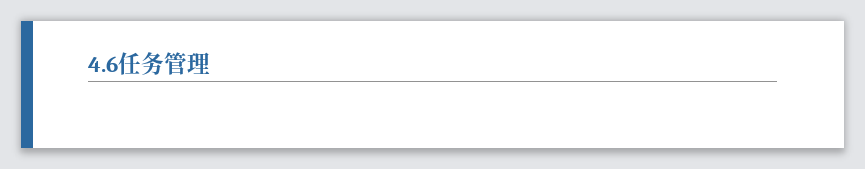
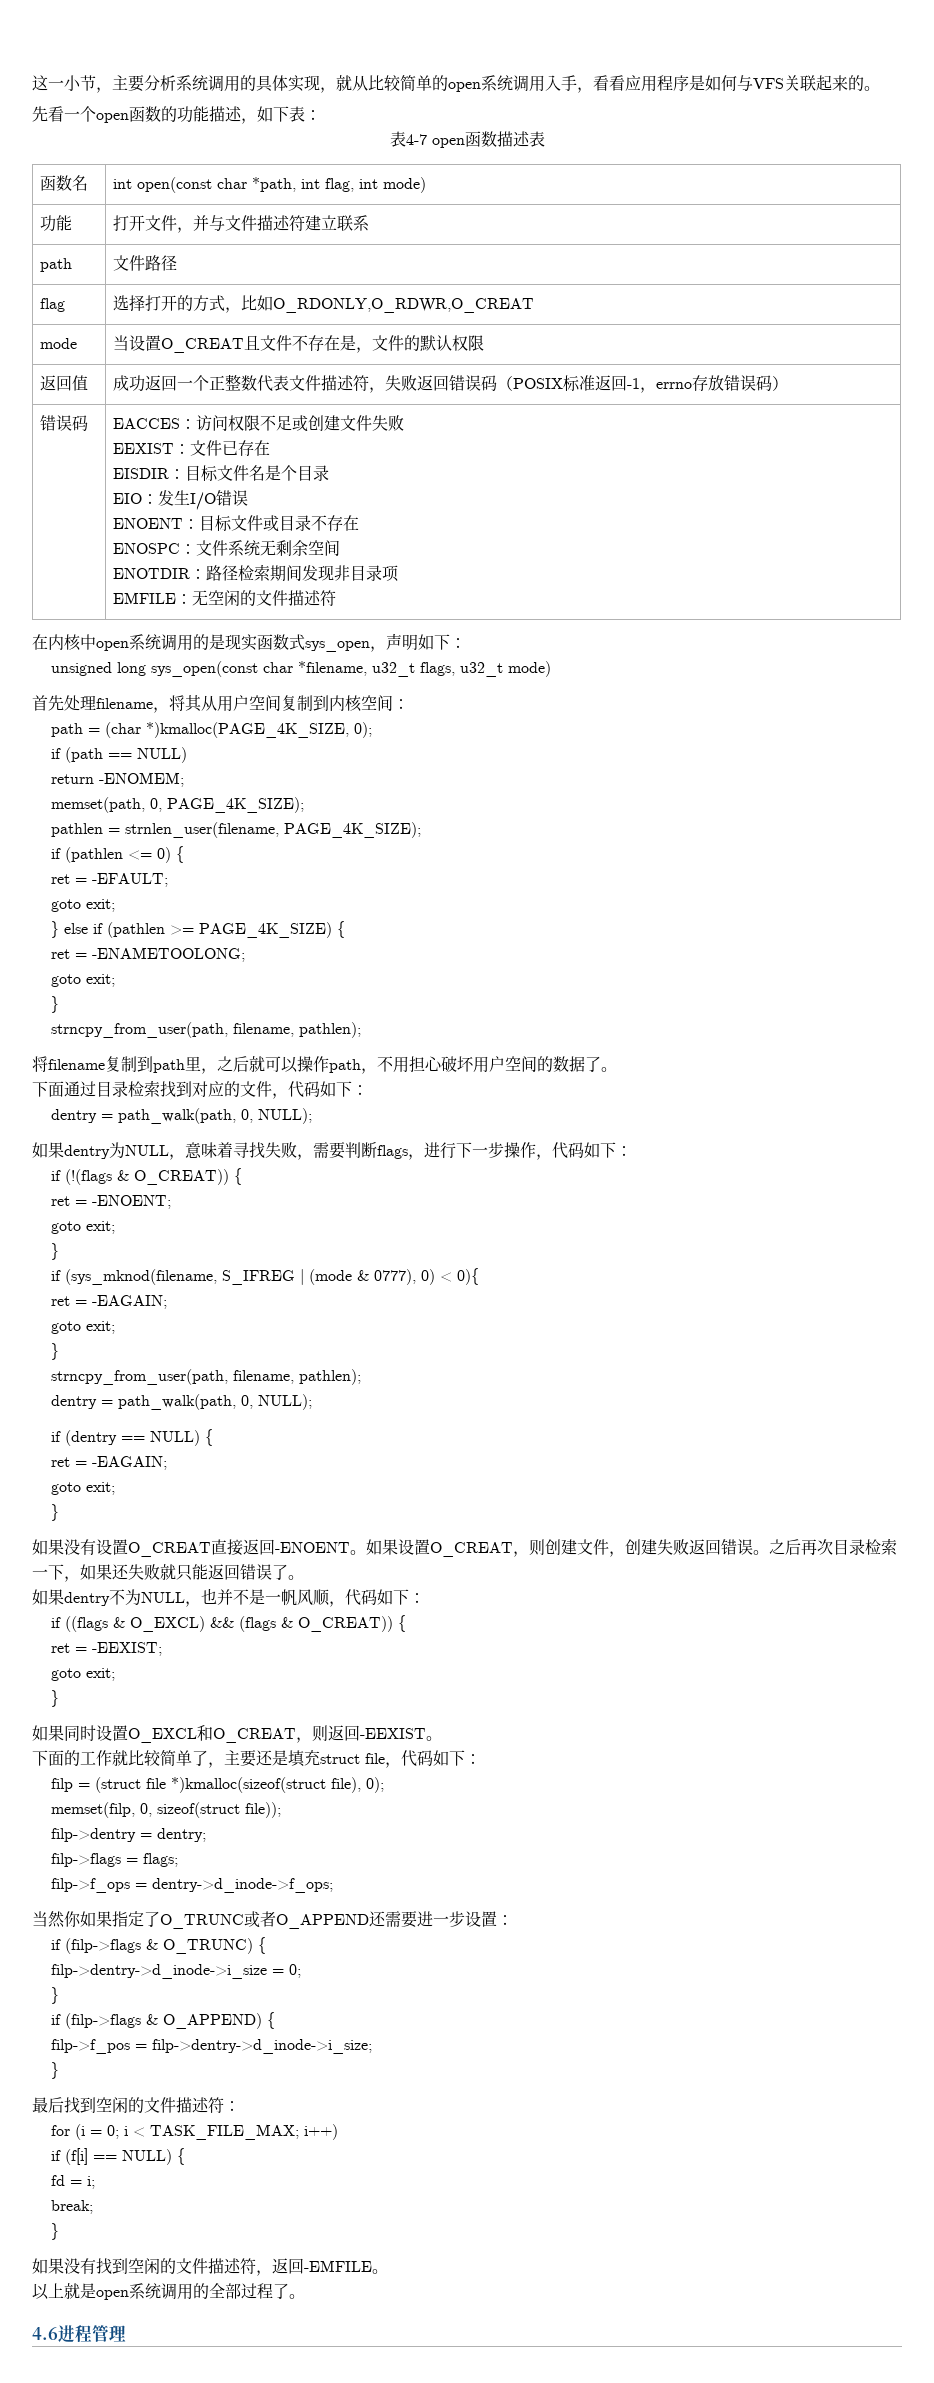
[88,52,164,75] 4.6任务 -> [32,75,880,93] [32,106,321,124] [389,131,545,148] [39,175,88,191] [112,177,426,193] [39,215,72,232] [112,215,369,233] [39,258,72,272] [112,255,177,271] [39,298,65,312] [112,295,534,313] [39,338,77,349] [112,335,484,353] [39,375,88,391] [112,374,788,393] [39,415,88,431] [112,415,404,432] [112,440,270,456] [112,465,329,482] [112,490,248,510] [112,515,359,532] [112,540,340,556] [112,564,399,582] [112,590,336,607] [32,633,466,652] [51,661,552,677] [32,695,409,713] [51,722,373,738] [51,747,188,763] [51,772,185,787] [51,797,305,813] [51,822,422,838] [51,846,185,863] [51,873,169,887] [51,899,116,912] [51,921,346,938] [51,947,246,962] [51,974,116,987] [51,996,60,1013] [51,1022,362,1038] [32,1056,617,1074] [32,1080,368,1099] [51,1108,313,1124] [32,1142,632,1160] [51,1168,243,1185] [51,1195,172,1209] [51,1221,116,1234] [51,1243,60,1260] [51,1268,480,1285] [51,1295,168,1309] [51,1321,116,1334] [51,1343,60,1360] [51,1369,362,1385] [51,1394,313,1410] [51,1429,214,1446] [51,1456,168,1470] [51,1482,116,1495] [51,1504,60,1521] [32,1538,897,1557] [32,1564,304,1582] [32,1588,425,1607] [51,1615,407,1632] [51,1642,163,1656] [51,1668,116,1681] [51,1690,60,1707] [32,1725,442,1743] [32,1750,481,1768] [51,1777,385,1793] [51,1802,282,1818] [51,1828,207,1842] [51,1853,179,1867] [51,1878,334,1893] [32,1911,513,1929] [51,1937,267,1954] [51,1964,302,1979] [51,1987,60,2004] [51,2012,276,2029] [51,2039,373,2054] [51,2062,60,2079] [32,2097,240,2114] [51,2124,339,2140] [51,2148,186,2165] [51,2175,96,2189] [51,2200,94,2214] [51,2223,60,2240] [32,2258,388,2276] [32,2283,305,2300] [32,2325,92,2342] 这一小节，主要分析系统调用的具体实现，就从比较简单的open系统调用入手，看看应用程序是如何与VFS关联起来的。 // 先看一个open函数的功能描述，如下表： // 表4-7 open函数描述表 // 函数名 | int open(const char *path, int flag, int mode) // 功能 | 打开文件，并与文件描述符建立联系 // path | 文件路径 // flag | 选择打开的方式，比如O_RDONLY,O_RDWR,O_CREAT // mode | 当设置O_CREAT且文件不存在是，文件的默认权限 // 返回值 | 成功返回一个正整数代表文件描述符，失败返回错误码（POSIX标准返回-1，errno存放错误码） // 错误码 | EACCES：访问权限不足或创建文件失败 // EEXIST：文件已存在 // EISDIR：目标文件名是个目录 // EIO：发生I/O错误 // ENOENT：目标文件或目录不存在 // ENOSPC：文件系统无剩余空间 // ENOTDIR：路径检索期间发现非目录项 // EMFILE：无空闲的文件描述符 // 在内核中open系统调用的是现实函数式sys_open，声明如下： // unsigned long sys_open(const char *filename, u32_t flags, u32_t mode) // 首先处理filename，将其从用户空间复制到内核空间： // path = (char *)kmalloc(PAGE_4K_SIZE, 0); // if (path == NULL) // return -ENOMEM; // memset(path, 0, PAGE_4K_SIZE); // pathlen = strnlen_user(filename, PAGE_4K_SIZE); // if (pathlen <= 0) { // ret = -EFAULT; // goto exit; // } else if (pathlen >= PAGE_4K_SIZE) { // ret = -ENAMETOOLONG; // goto exit; // } // strncpy_from_user(path, filename, pathlen); // 将filename复制到path里，之后就可以操作path，不用担心破坏用户空间的数据了。 // 下面通过目录检索找到对应的文件，代码如下： // dentry = path_walk(path, 0, NULL); // 如果dentry为NULL，意味着寻找失败，需要判断flags，进行下一步操作，代码如下： // if (!(flags & O_CREAT)) { // ret = -ENOENT; // goto exit; // } // if (sys_mknod(filename, S_IFREG | (mode & 0777), 0) < 0){ // ret = -EAGAIN; // goto exit; // } // strncpy_from_user(path, filename, pathlen); // dentry = path_walk(path, 0, NULL); // if (dentry == NULL) { // ret = -EAGAIN; // goto exit; // } // 如果没有设置O_CREAT直接返回-ENOENT。如果设置O_CREAT，则创建文件，创建失败返回错误。之后再次目录检索一下，如果还失败就只能返回错误了。 // 如果dentry不为NULL，也并不是一帆风顺，代码如下： // if ((flags & O_EXCL) && (flags & O_CREAT)) { // ret = -EEXIST; // goto exit; // } // 如果同时设置O_EXCL和O_CREAT，则返回-EEXIST。 // 下面的工作就比较简单了，主要还是填充struct file，代码如下： // filp = (struct file *)kmalloc(sizeof(struct file), 0); // memset(filp, 0, sizeof(struct file)); // filp->dentry = dentry; // filp->flags = flags; // filp->f_ops = dentry->d_inode->f_ops; // 当然你如果指定了O_TRUNC或者O_APPEND还需要进一步设置： // if (filp->flags & O_TRUNC) { // filp->dentry->d_inode->i_size = 0; // } // if (filp->flags & O_APPEND) { // filp->f_pos = filp->dentry->d_inode->i_size; // } // 最后找到空闲的文件描述符： // for (i = 0; i < TASK_FILE_MAX; i++) // if (f[i] == NULL) { // fd = i; // break; // } // 如果没有找到空闲的文件描述符，返回-EMFILE。 // 以上就是open系统调用的全部过程了。 // 4.6进程

